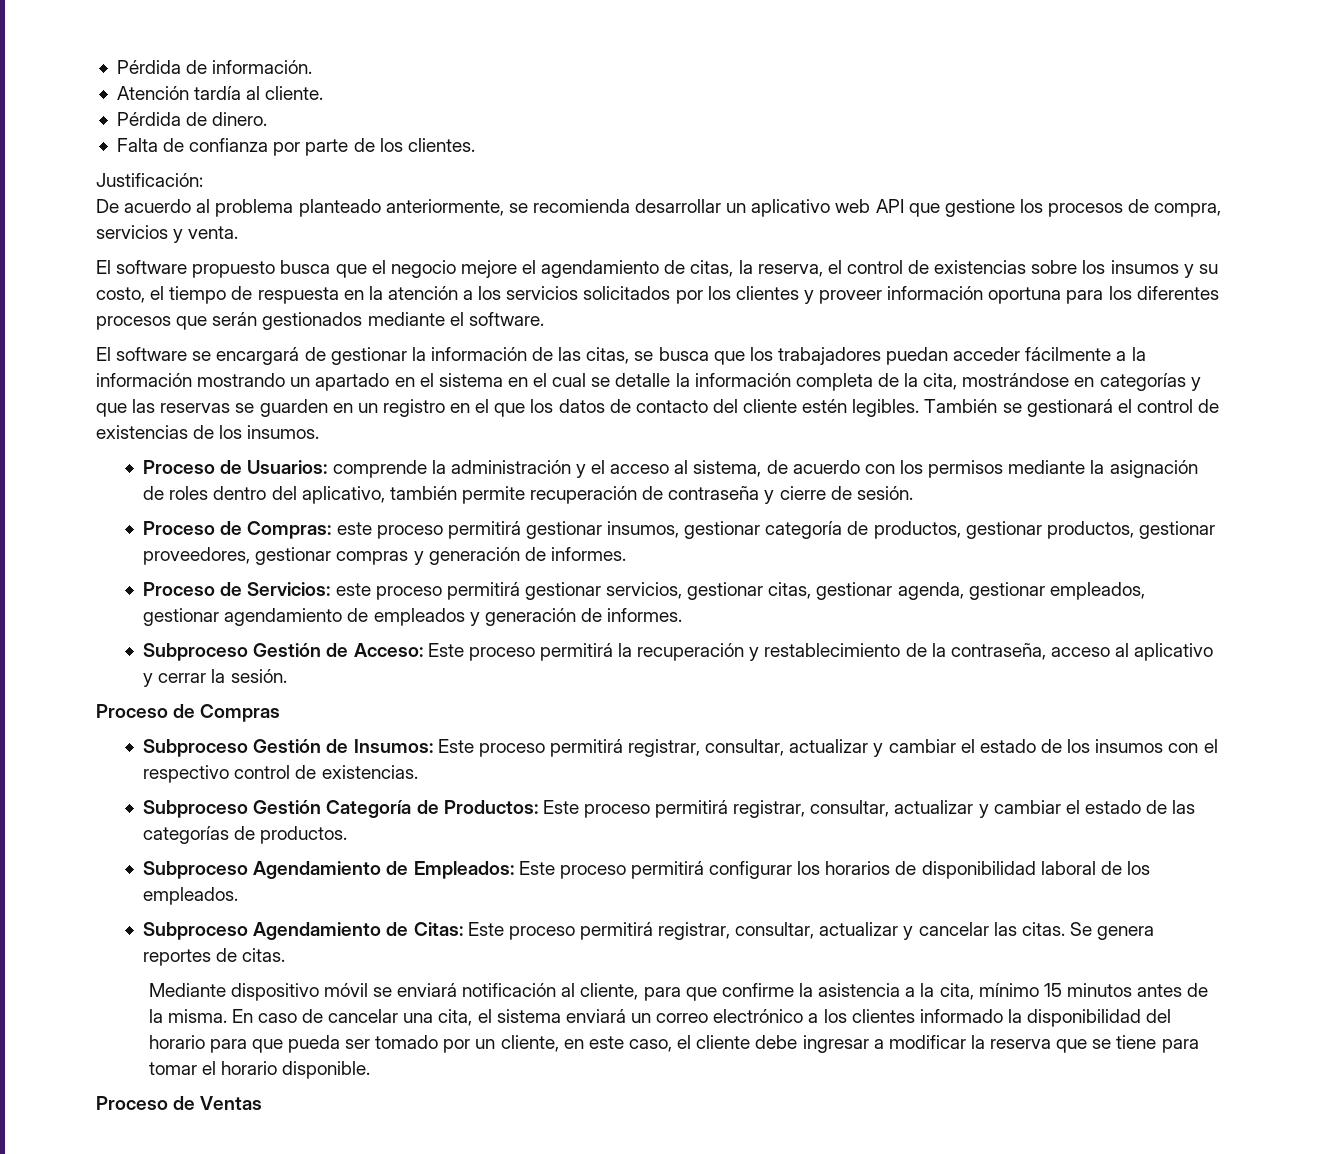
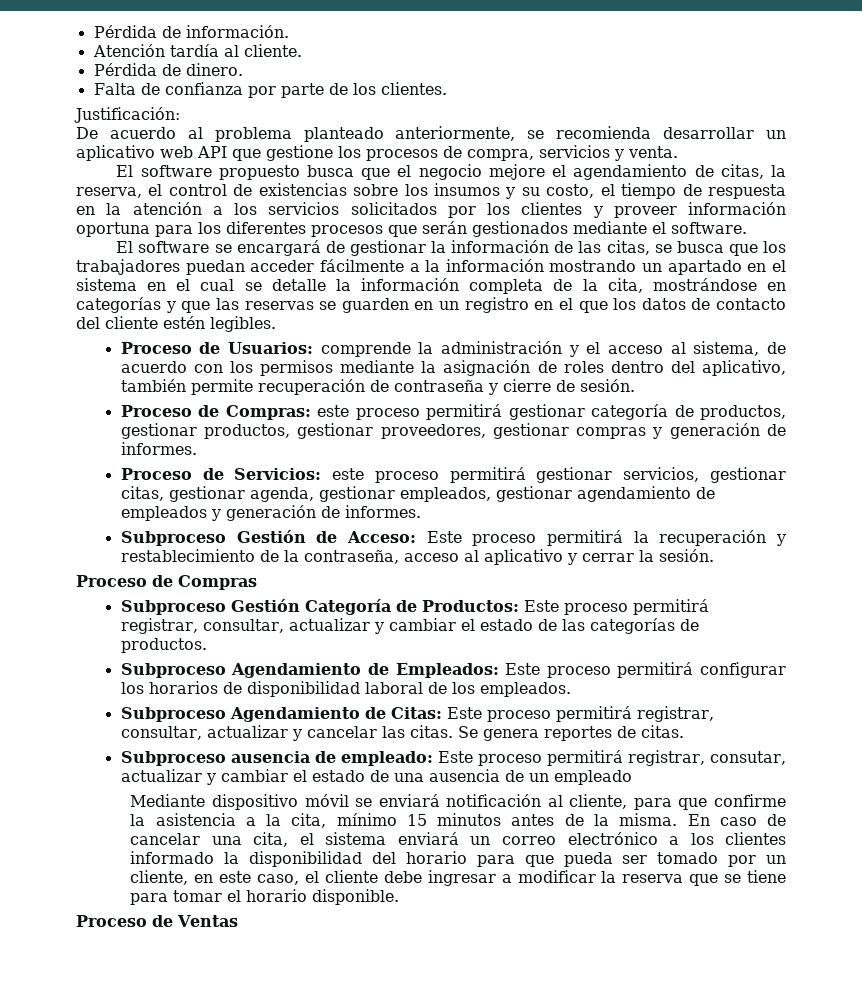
[924,399,1220,417] [96,425,320,439] También se gestionará el control de existencias de los insumos. -> (276, 324) none
[607,521,761,539] insumos, gestionar -> (585, 412) none
[143,739,1218,757] [143,765,418,783] // Subproceso Gestión de Insumos: Este proceso permitirá registrar, consultar, actualizar y cambiar el estado de los insumos con el respectivo control de existencias. -> (257, 582) none
(286, 955) none -> [120,750,787,766] [120,769,632,785] // Subproceso ausencia de empleado: Este proceso permitirá registrar, consutar, actualizar y cambiar el estado de una ausencia de un empleado

